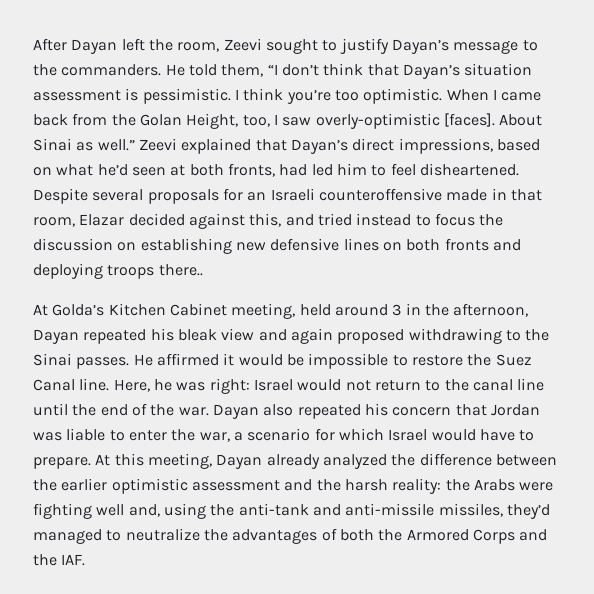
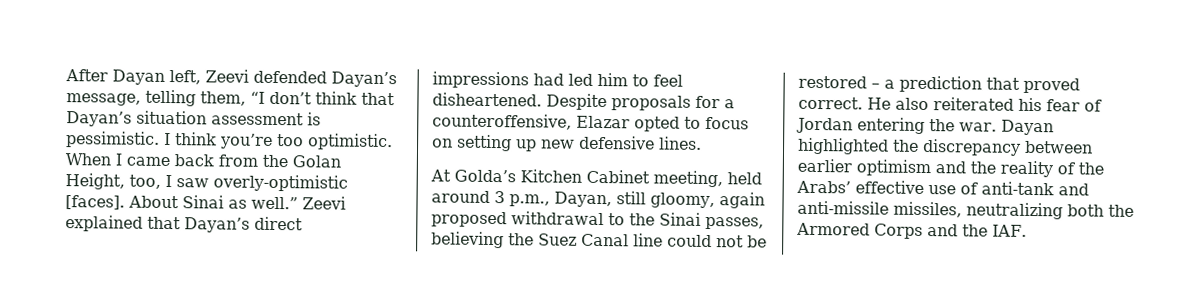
[121,38,538,54] [33,64,217,76] left the room, Zeevi sought to justify Dayan’s message to the commanders. He told -> [169,69,397,88] [66,89,196,107] left, Zeevi defended Dayan’s message, telling
[398,138,540,154] [33,163,275,177] impressions, based on what he’d seen at both fronts, -> [432,71,529,89] impressions
[92,189,144,201] several -> (607, 102) none
[247,188,542,201] [33,213,504,229] [33,238,521,254] [33,263,203,279] an Israeli counteroffensive made in that room, Elazar decided against this, and tried instead to focus the discussion on establishing new defensive lines on both fronts and deploying troops there.. -> [724,99,735,109] [432,113,749,132] [432,134,702,152] a counteroffensive, Elazar opted to focus on setting up new defensive lines.
[405,303,529,317] [33,328,287,344] in the afternoon, Dayan repeated his bleak view and -> [509,191,715,209] p.m., Dayan, still gloomy,
[408,328,502,344] withdrawing -> [511,211,604,226] withdrawal
[76,353,532,369] [33,378,545,394] [33,403,540,419] [33,428,535,442] [33,453,557,469] [33,478,554,494] [33,503,550,519] [33,528,337,544] passes. He affirmed it would be impossible to restore the Suez Canal line. Here, he was right: Israel would not return to the canal line until the end of the war. Dayan also repeated his concern that Jordan was liable to enter the war, a scenario for which Israel would have to prepare. At this meeting, Dayan already analyzed the difference between the earlier optimistic assessment and the harsh reality: the Arabs were fighting well and, using the anti-tank and anti-missile missiles, they’d managed to neutralize the advantages of -> [705,216,764,230] [431,231,767,249] [798,75,1080,94] [798,96,1102,112] [796,117,1054,136] [797,137,1093,156] [797,158,1104,178] [796,180,1089,196] [797,200,1063,220] passes, believing the Suez Canal line could not be restored – a prediction that proved correct. He also reiterated his fear of Jordan entering the war. Dayan highlighted the discrepancy between earlier optimism and the reality of the Arabs’ effective use of anti-tank and anti-missile missiles, neutralizing

